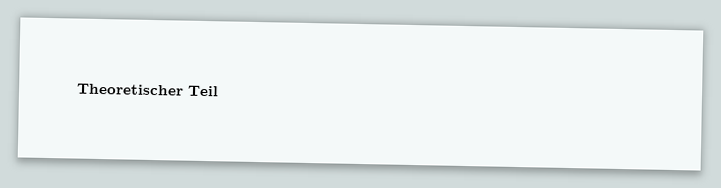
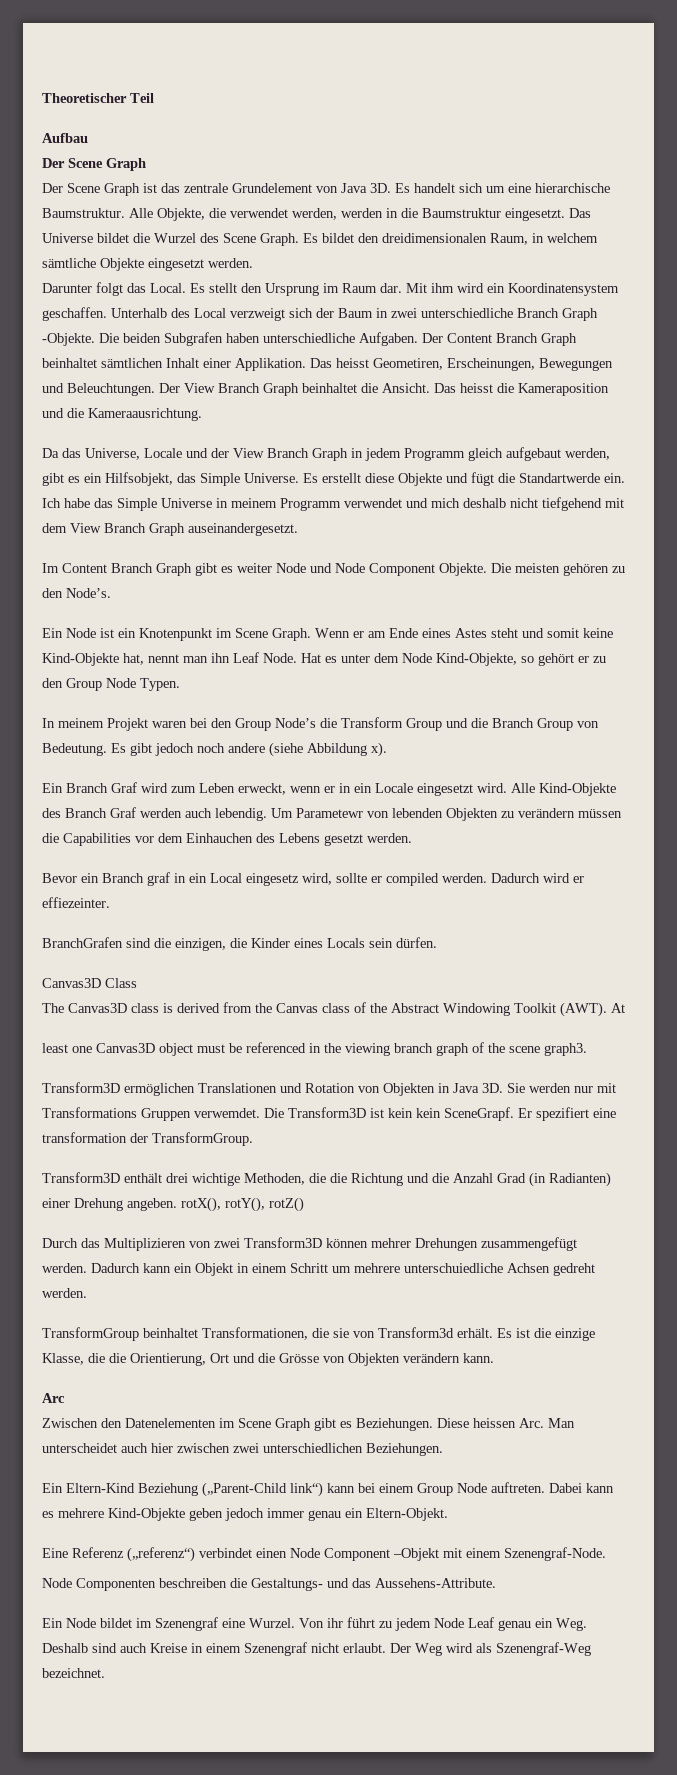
(219, 91) none -> [42,133,88,143] [42,158,146,171] [42,183,610,196] [42,208,591,221] [42,233,598,246] [42,258,253,271] [42,282,619,296] [42,307,598,321] [42,332,577,346] [42,358,613,371] [42,383,609,396] [42,408,202,421] [42,447,610,461] [42,472,625,486] [42,497,624,511] [42,523,298,536] [42,563,625,576] [42,588,111,598] [42,628,613,641] [42,652,606,666] [42,678,180,691] [42,717,599,731] [42,742,387,757] [42,782,616,796] [42,807,622,821] [42,833,412,846] [42,872,584,886] [42,897,110,908] [42,937,437,951] [42,978,137,988] [42,1002,625,1017] [42,1042,587,1056] [42,1082,616,1096] [42,1107,616,1121] [42,1132,253,1146] [42,1172,611,1187] [42,1197,304,1212] [42,1237,577,1251] [42,1263,595,1276] [42,1288,87,1298] [42,1327,595,1341] [42,1353,494,1366] [42,1393,65,1403] [42,1418,575,1431] [42,1443,443,1456] [42,1482,614,1497] [42,1508,448,1521] [42,1547,606,1562] [42,1578,496,1591] [42,1617,587,1631] [42,1642,591,1656] [42,1668,105,1678] // Aufbau // Der Scene Graph // Der Scene Graph ist das zentrale Grundelement von Java 3D. Es handelt sich um eine hierarchische Baumstruktur. Alle Objekte, die verwendet werden, werden in die Baumstruktur eingesetzt. Das Universe bildet die Wurzel des Scene Graph. Es bildet den dreidimensionalen Raum, in welchem sämtliche Objekte eingesetzt werden. // Darunter folgt das Local. Es stellt den Ursprung im Raum dar. Mit ihm wird ein Koordinatensystem geschaffen. Unterhalb des Local verzweigt sich der Baum in zwei unterschiedliche Branch Graph -Objekte. Die beiden Subgrafen haben unterschiedliche Aufgaben. Der Content Branch Graph beinhaltet sämtlichen Inhalt einer Applikation. Das heisst Geometiren, Erscheinungen, Bewegungen und Beleuchtungen. Der View Branch Graph beinhaltet die Ansicht. Das heisst die Kameraposition und die Kameraausrichtung. // Da das Universe, Locale und der View Branch Graph in jedem Programm gleich aufgebaut werden, gibt es ein Hilfsobjekt, das Simple Universe. Es erstellt diese Objekte und fügt die Standartwerde ein. Ich habe das Simple Universe in meinem Programm verwendet und mich deshalb nicht tiefgehend mit dem View Branch Graph auseinandergesetzt. // Im Content Branch Graph gibt es weiter Node und Node Component Objekte. Die meisten gehören zu den Node’s. // Ein Node ist ein Knotenpunkt im Scene Graph. Wenn er am Ende eines Astes steht und somit keine Kind-Objekte hat, nennt man ihn Leaf Node. Hat es unter dem Node Kind-Objekte, so gehört er zu den Group Node Typen. // In meinem Projekt waren bei den Group Node’s die Transform Group und die Branch Group von Bedeutung. Es gibt jedoch noch andere (siehe Abbildung x). // Ein Branch Graf wird zum Leben erweckt, wenn er in ein Locale eingesetzt wird. Alle Kind-Objekte des Branch Graf werden auch lebendig. Um Parametewr von lebenden Objekten zu verändern müssen die Capabilities vor dem Einhauchen des Lebens gesetzt werden. // Bevor ein Branch graf in ein Local eingesetz wird, sollte er compiled werden. Dadurch wird er effiezeinter. // BranchGrafen sind die einzigen, die Kinder eines Locals sein dürfen. // Canvas3D Class // The Canvas3D class is derived from the Canvas class of the Abstract Windowing Toolkit (AWT). At // least one Canvas3D object must be referenced in the viewing branch graph of the scene graph3. // Transform3D ermöglichen Translationen und Rotation von Objekten in Java 3D. Sie werden nur mit Transformations Gruppen verwemdet. Die Transform3D ist kein kein SceneGrapf. Er spezifiert eine transformation der TransformGroup. // Transform3D enthält drei wichtige Methoden, die die Richtung und die Anzahl Grad (in Radianten) einer Drehung angeben. rotX(), rotY(), rotZ() // Durch das Multiplizieren von zwei Transform3D können mehrer Drehungen zusammengefügt werden. Dadurch kann ein Objekt in einem Schritt um mehrere unterschuiedliche Achsen gedreht werden. // TransformGroup beinhaltet Transformationen, die sie von Transform3d erhält. Es ist die einzige Klasse, die die Orientierung, Ort und die Grösse von Objekten verändern kann. // Arc // Zwischen den Datenelementen im Scene Graph gibt es Beziehungen. Diese heissen Arc. Man unterscheidet auch hier zwischen zwei unterschiedlichen Beziehungen. // Ein Eltern-Kind Beziehung („Parent-Child link“) kann bei einem Group Node auftreten. Dabei kann es mehrere Kind-Objekte geben jedoch immer genau ein Eltern-Objekt. // Eine Referenz („referenz“) verbindet einen Node Component –Objekt mit einem Szenengraf-Node. // Node Componenten beschreiben die Gestaltungs- und das Aussehens-Attribute. // Ein Node bildet im Szenengraf eine Wurzel. Von ihr führt zu jedem Node Leaf genau ein Weg. Deshalb sind auch Kreise in einem Szenengraf nicht erlaubt. Der Weg wird als Szenengraf-Weg bezeichnet.

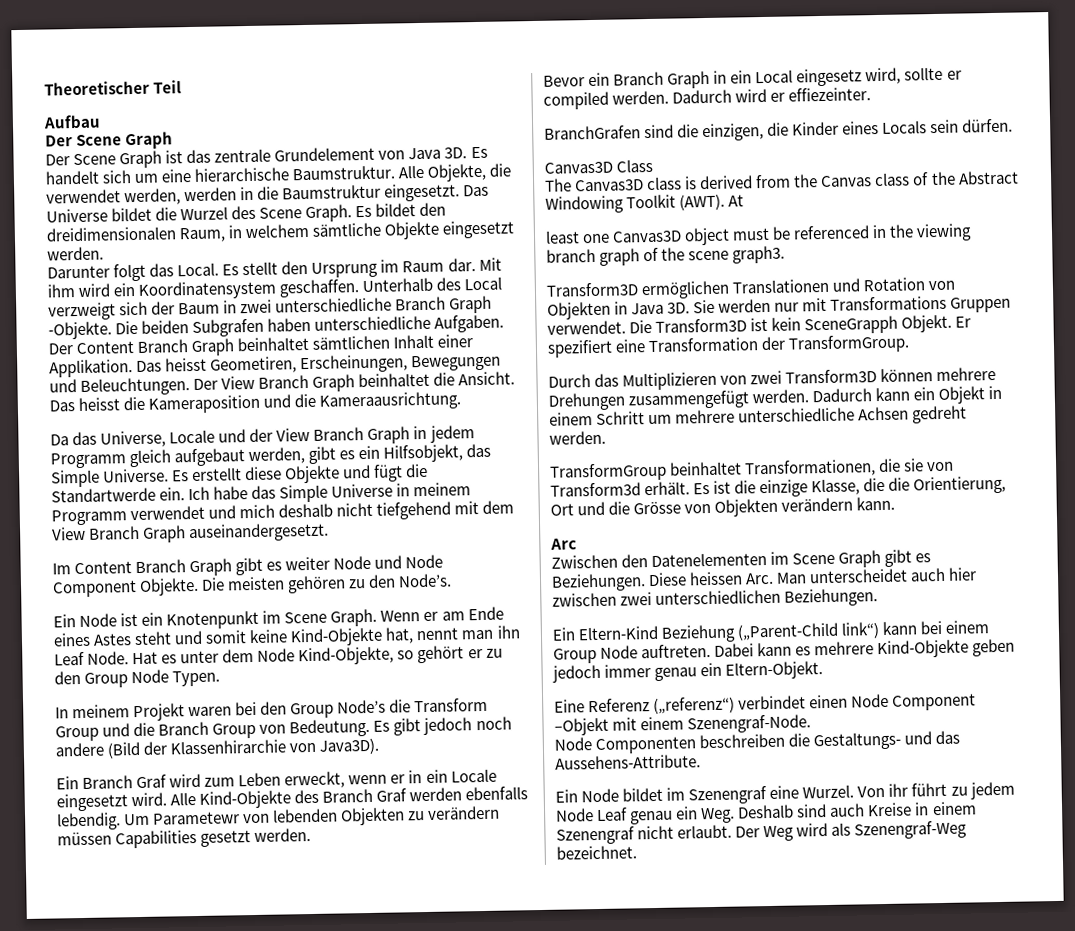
[269,742,387,757] (siehe Abbildung x). -> [107,737,381,759] (Bild der Klassenhirarchie von Java3D).
[185,808,212,818] auch -> [465,786,529,801] ebenfalls
[42,833,320,846] die Capabilities vor dem Einhauchen des Lebens -> [115,829,198,849] Capabilities
[147,872,170,886] graf -> [667,70,711,89] Graph
[194,1108,260,1118] verwemdet. -> [547,320,626,335] verwendet.
[416,1107,514,1121] kein SceneGrapf. -> [804,314,953,335] SceneGrapph Objekt.
[42,1132,127,1143] transformation -> [648,337,760,353] Transformation
[42,1172,611,1187] [42,1197,304,1212] // Transform3D enthält drei wichtige Methoden, die die Richtung und die Anzahl Grad (in Radianten) einer Drehung angeben. rotX(), rotY(), rotZ() -> (911, 344) none
[371,1238,411,1248] mehrer -> [936,366,997,382] mehrere
[404,1263,503,1273] unterschuiedliche -> [738,407,856,423] unterschiedliche

